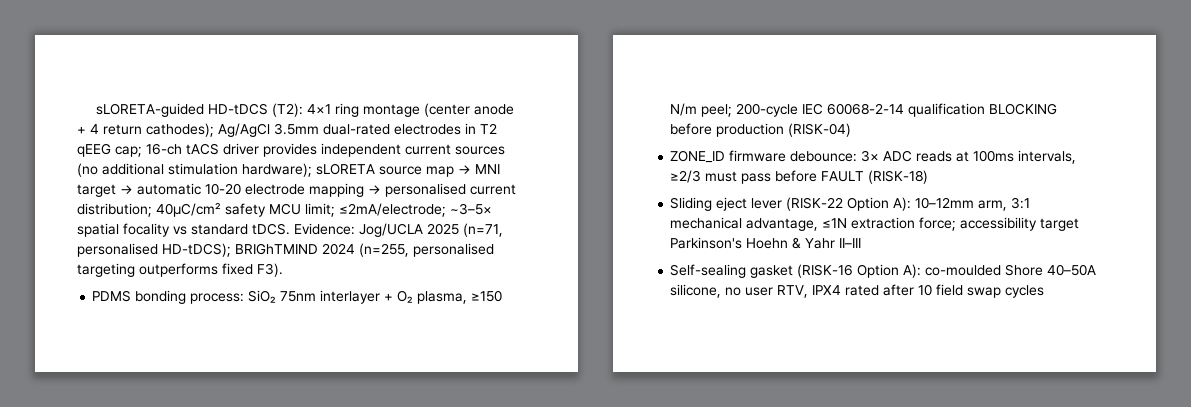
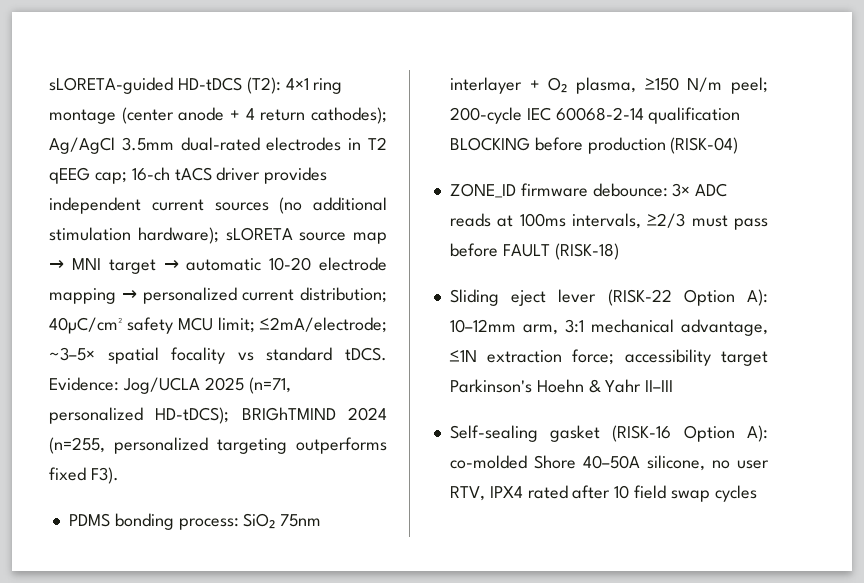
[385,183,466,197] personalised -> [142,287,237,304] personalized
[77,243,158,257] personalised -> [49,407,143,424] personalized
[413,243,494,257] personalised -> [114,437,208,454] personalized
[925,265,1002,276] co-moulded -> [449,455,527,469] co-molded

